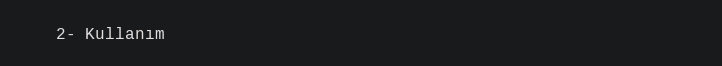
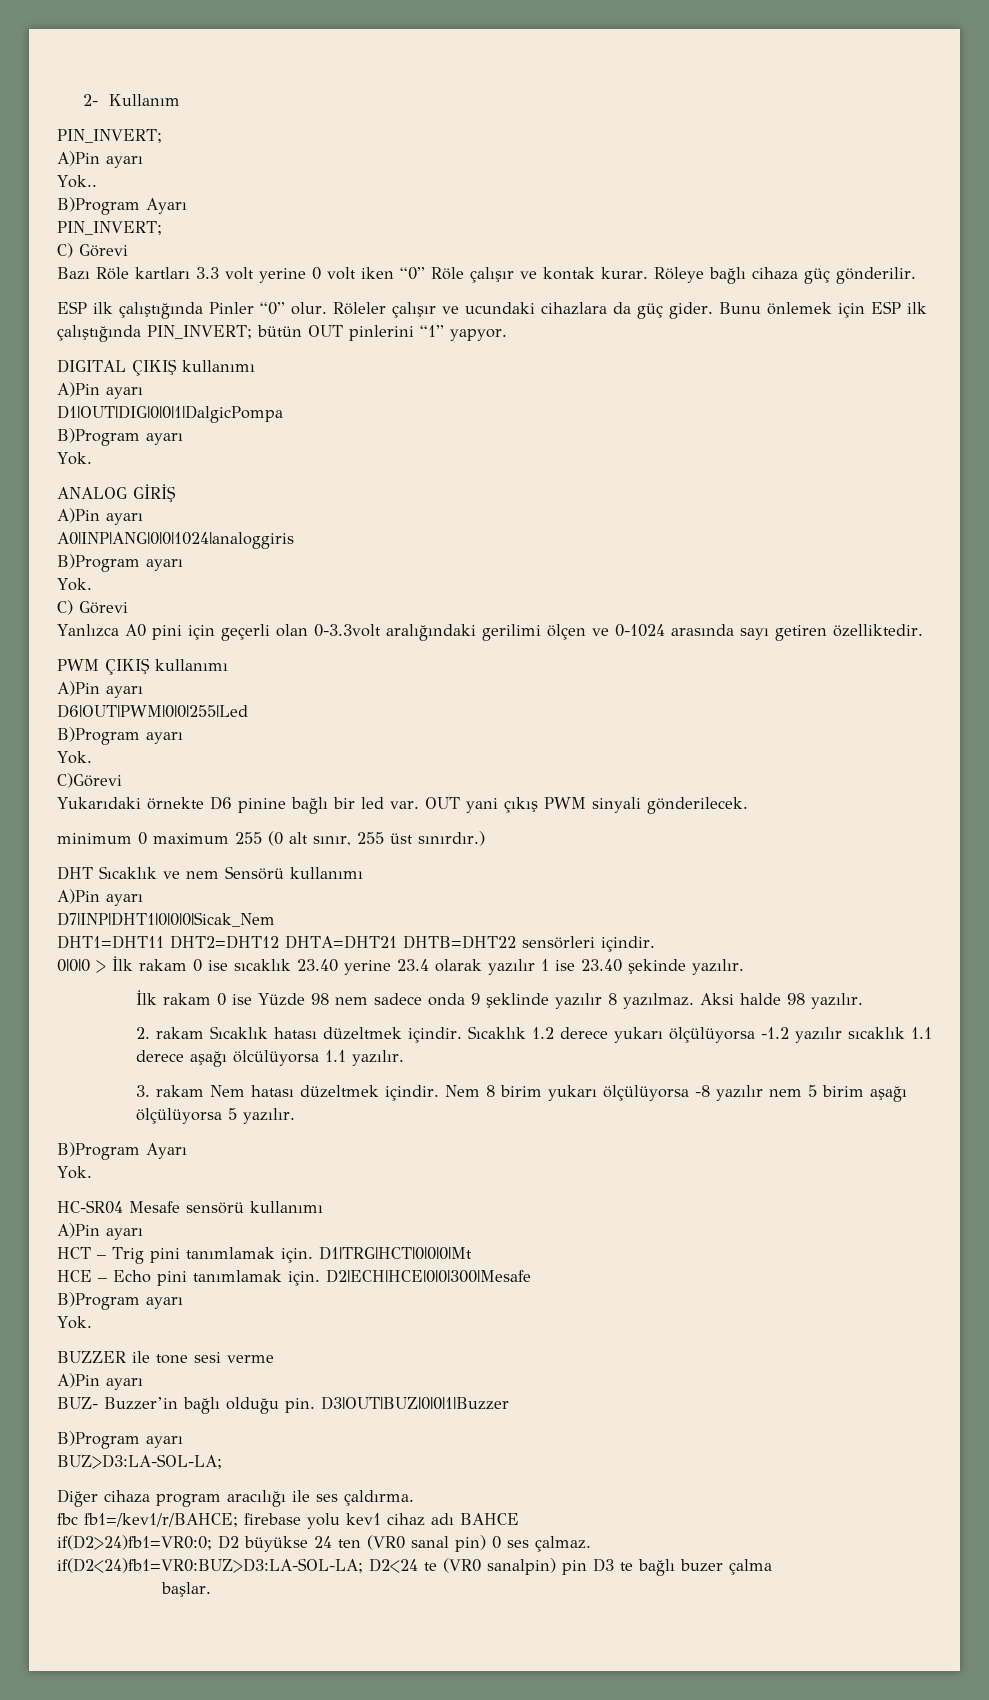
(166, 33) none -> [57,129,162,143] [57,151,143,168] [57,175,97,188] [57,197,187,215] [57,221,162,235] [57,243,128,258] [57,267,916,284] [57,301,927,319] [57,325,507,342] [57,359,255,376] [57,382,143,399] [57,405,283,423] [57,428,183,446] [57,452,92,465] [57,484,176,502] [57,508,143,525] [57,532,294,549] [57,554,183,572] [57,578,92,591] [57,600,128,615] [57,624,923,641] [57,658,228,675] [57,681,143,698] [57,704,248,718] [57,727,183,745] [57,751,92,764] [57,773,122,788] [57,796,748,814] [57,831,485,846] [57,866,363,880] [57,889,143,906] [57,912,275,927] [57,935,655,952] [57,956,744,975] [135,990,863,1009] [135,1026,932,1043] [135,1050,404,1067] [135,1085,907,1102] [135,1108,295,1124] [57,1142,187,1160] [57,1166,92,1179] [57,1200,323,1214] [57,1223,143,1240] [57,1246,472,1264] [57,1269,531,1286] [57,1292,183,1310] [57,1316,92,1329] [57,1351,274,1364] [57,1373,143,1390] [57,1396,509,1414] [57,1431,183,1449] [57,1454,222,1469] [57,1489,414,1507] [57,1513,519,1529] [57,1535,591,1552] [57,1558,772,1576] [160,1582,211,1597] // PIN_INVERT; // A)Pin ayarı // Yok.. // B)Program Ayarı // PIN_INVERT; // C) Görevi // Bazı Röle kartları 3.3 volt yerine 0 volt iken “0” Röle çalışır ve kontak kurar. Röleye bağlı cihaza güç gönderilir. // ESP ilk çalıştığında Pinler “0” olur. Röleler çalışır ve ucundaki cihazlara da güç gider. Bunu önlemek için ESP ilk çalıştığında PIN_INVERT; bütün OUT pinlerini “1” yapyor. // DIGITAL ÇIKIŞ kullanımı // A)Pin ayarı // D1|OUT|DIG|0|0|1|DalgicPompa // B)Program ayarı // Yok. // ANALOG GİRİŞ // A)Pin ayarı // A0|INP|ANG|0|0|1024|analoggiris // B)Program ayarı // Yok. // C) Görevi // Yanlızca A0 pini için geçerli olan 0-3.3volt aralığındaki gerilimi ölçen ve 0-1024 arasında sayı getiren özelliktedir. // PWM ÇIKIŞ kullanımı // A)Pin ayarı // D6|OUT|PWM|0|0|255|Led // B)Program ayarı // Yok. // C)Görevi // Yukarıdaki örnekte D6 pinine bağlı bir led var. OUT yani çıkış PWM sinyali gönderilecek. // minimum 0 maximum 255 (0 alt sınır, 255 üst sınırdır.) // DHT Sıcaklık ve nem Sensörü kullanımı // A)Pin ayarı // D7|INP|DHT1|0|0|0|Sicak_Nem // DHT1=DHT11 DHT2=DHT12 DHTA=DHT21 DHTB=DHT22 sensörleri içindir. // 0|0|0 > İlk rakam 0 ise sıcaklık 23.40 yerine 23.4 olarak yazılır 1 ise 23.40 şekinde yazılır. // İlk rakam 0 ise Yüzde 98 nem sadece onda 9 şeklinde yazılır 8 yazılmaz. Aksi halde 98 yazılır. // 2. rakam Sıcaklık hatası düzeltmek içindir. Sıcaklık 1.2 derece yukarı ölçülüyorsa -1.2 yazılır sıcaklık 1.1 derece aşağı ölcülüyorsa 1.1 yazılır. // 3. rakam Nem hatası düzeltmek içindir. Nem 8 birim yukarı ölçülüyorsa -8 yazılır nem 5 birim aşağı ölçülüyorsa 5 yazılır. // B)Program Ayarı // Yok. // HC-SR04 Mesafe sensörü kullanımı // A)Pin ayarı // HCT – Trig pini tanımlamak için. D1|TRG|HCT|0|0|0|Mt // HCE – Echo pini tanımlamak için. D2|ECH|HCE|0|0|300|Mesafe // B)Program ayarı // Yok. // BUZZER ile tone sesi verme // A)Pin ayarı // BUZ- Buzzer’in bağlı olduğu pin. D3|OUT|BUZ|0|0|1|Buzzer // B)Program ayarı // BUZ>D3:LA-SOL-LA; // Diğer cihaza program aracılığı ile ses çaldırma. // fbc fb1=/kev1/r/BAHCE; firebase yolu kev1 cihaz adı BAHCE // if(D2>24)fb1=VR0:0; D2 büyükse 24 ten (VR0 sanal pin) 0 ses çalmaz. // if(D2<24)fb1=VR0:BUZ>D3:LA-SOL-LA; D2<24 te (VR0 sanalpin) pin D3 te bağlı buzer çalma // başlar.

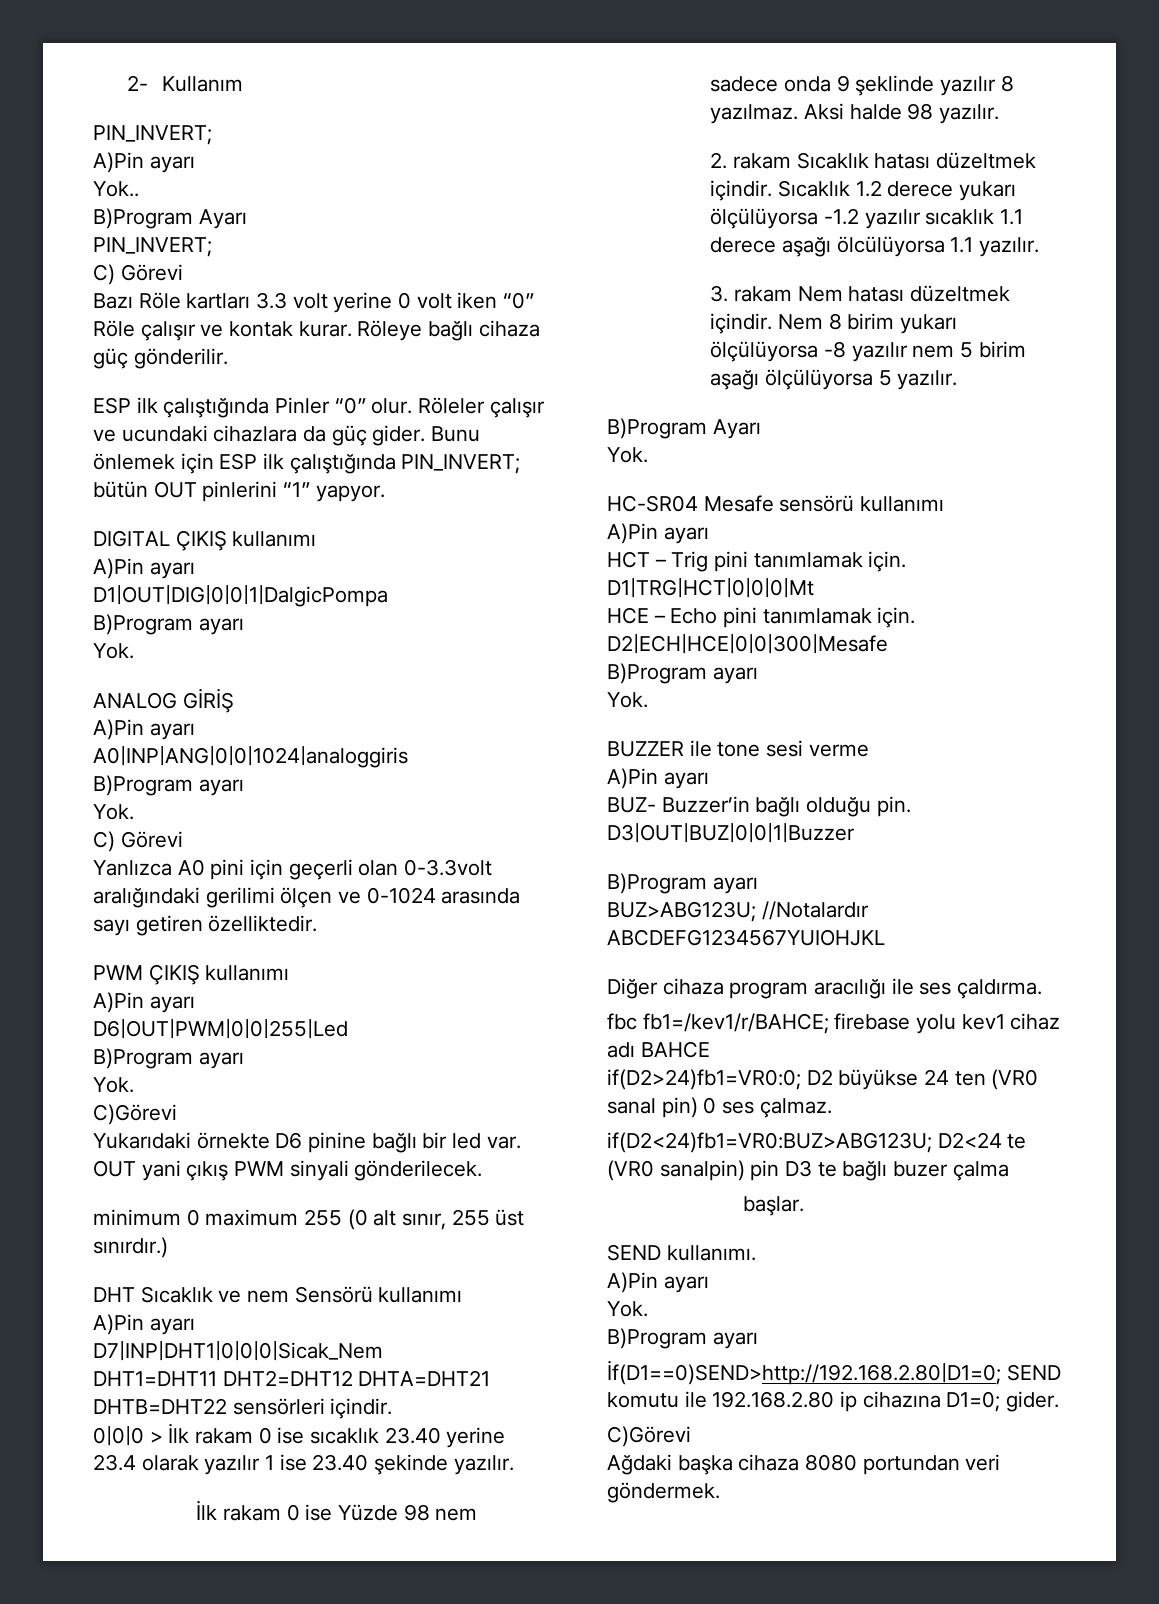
[57,1454,222,1469] BUZ>D3:LA-SOL-LA; -> [607,901,869,922] [607,929,885,946] BUZ>ABG123U; //Notalardır ABCDEFG1234567YUIOHJKL
[57,1558,363,1573] if(D2<24)fb1=VR0:BUZ>D3:LA-SOL-LA; -> [607,1132,932,1153] if(D2<24)fb1=VR0:BUZ>ABG123U;
(211, 1589) none -> [607,1244,756,1261] [607,1272,709,1293] [607,1301,648,1317] [607,1328,758,1349] [607,1360,1061,1385] [607,1391,1060,1412] [607,1426,691,1447] [607,1454,1001,1475] [607,1482,720,1503] // SEND kullanımı. // A)Pin ayarı // Yok. // B)Program ayarı // İf(D1==0)SEND>http://192.168.2.80|D1=0; SEND komutu ile 192.168.2.80 ip cihazına D1=0; gider. // C)Görevi // Ağdaki başka cihaza 8080 portundan veri göndermek.

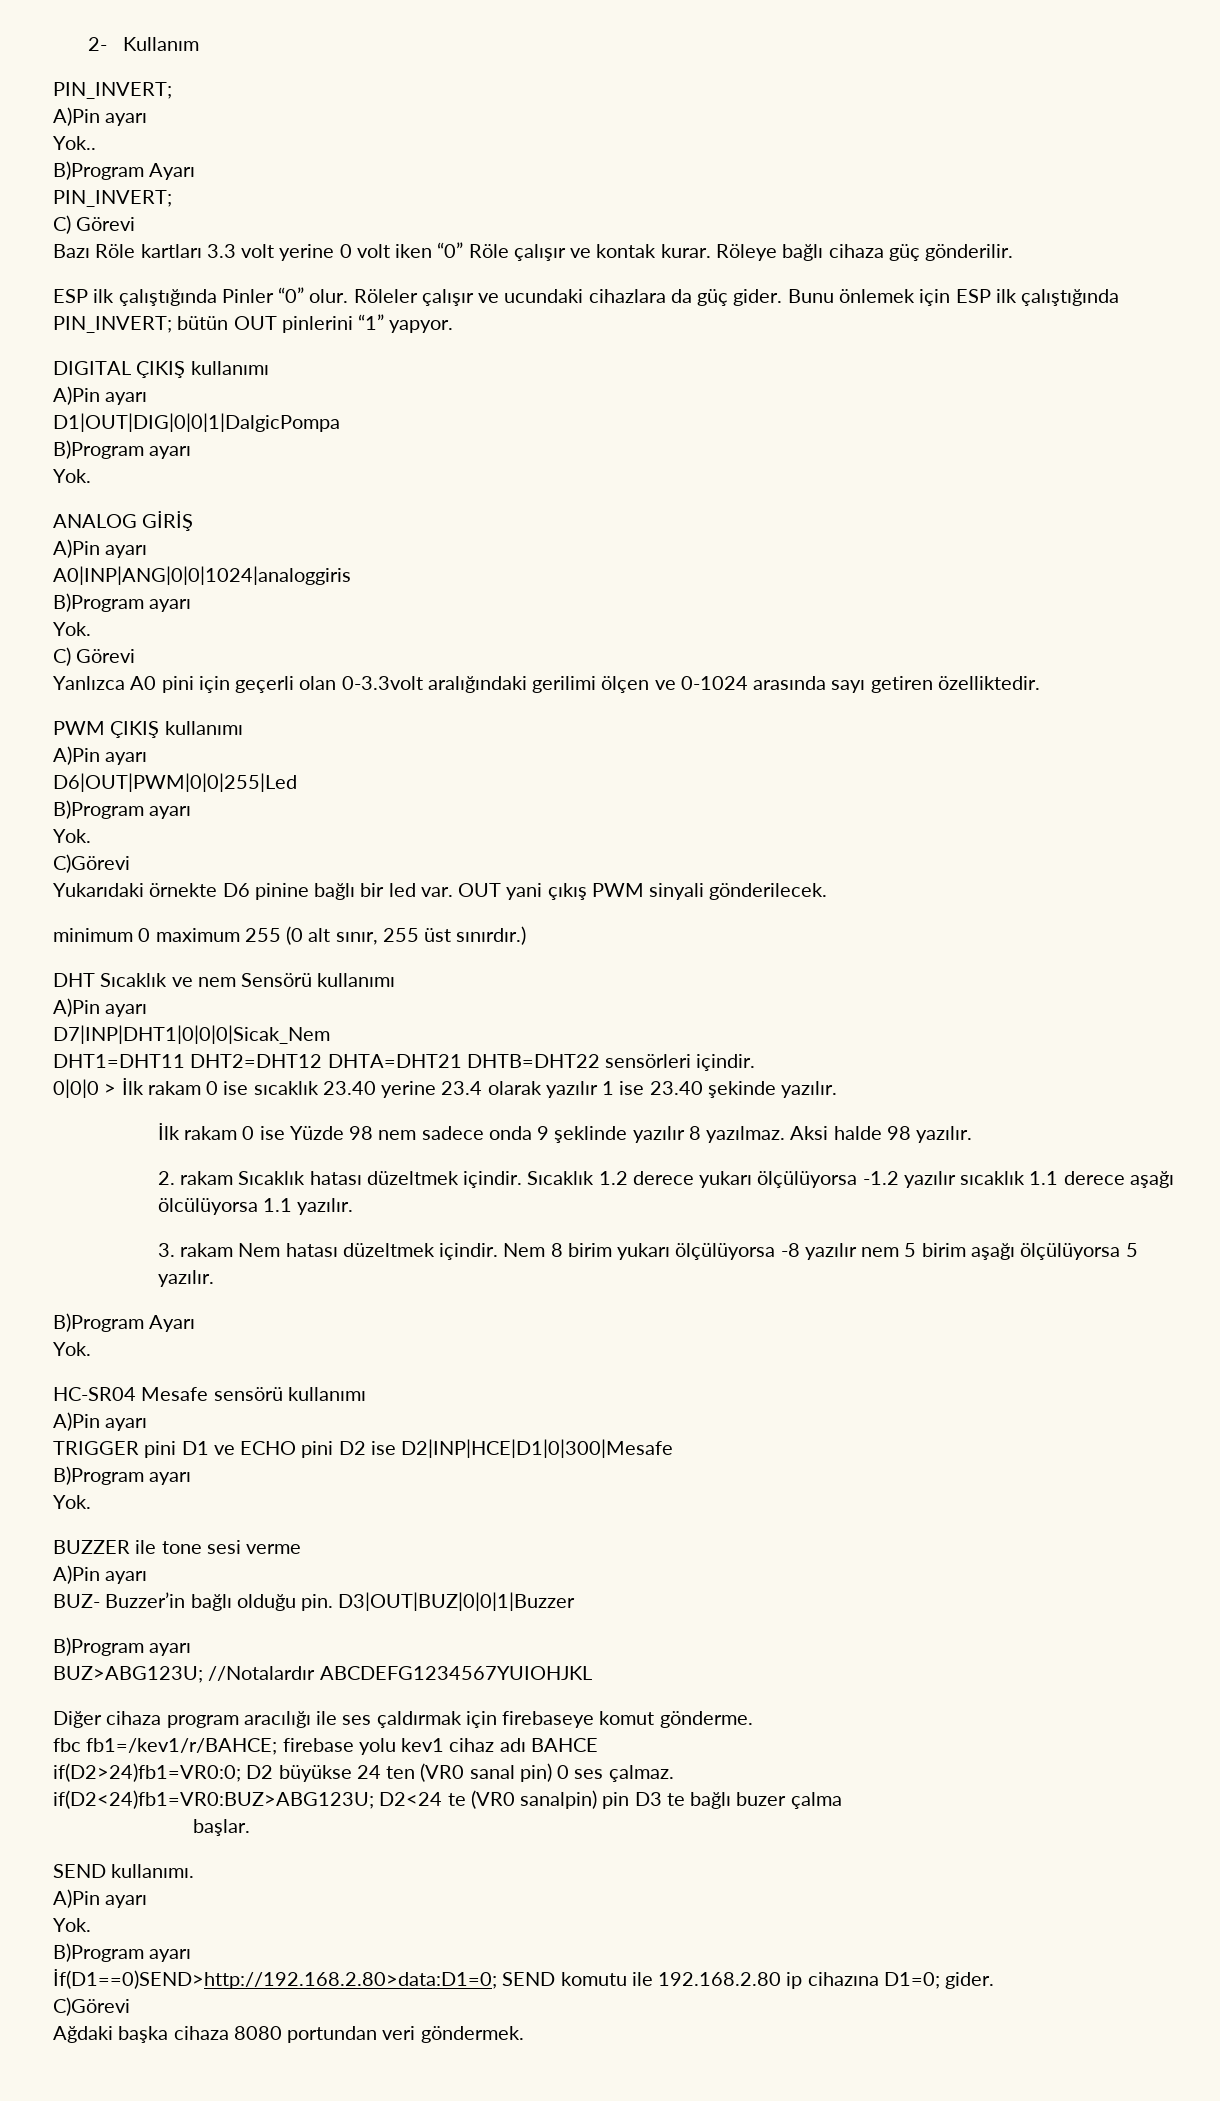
[607,551,907,572] [607,578,814,598] [607,607,916,628] [607,634,888,654] HCT – Trig pini tanımlamak için. D1|TRG|HCT|0|0|0|Mt // HCE – Echo pini tanımlamak için. D2|ECH|HCE|0|0|300|Mesafe -> [53,1439,674,1458] TRIGGER pini D1 ve ECHO pini D2 ise D2|INP|HCE|D1|0|300|Mesafe
[957,979,1043,999] çaldırma. -> [376,1711,753,1728] çaldırmak için firebaseye komut gönderme.
[607,1360,1001,1385] İf(D1==0)SEND>http://192.168.2.80|D1=0; -> [53,1969,497,1989] İf(D1==0)SEND>http://192.168.2.80>data:D1=0;

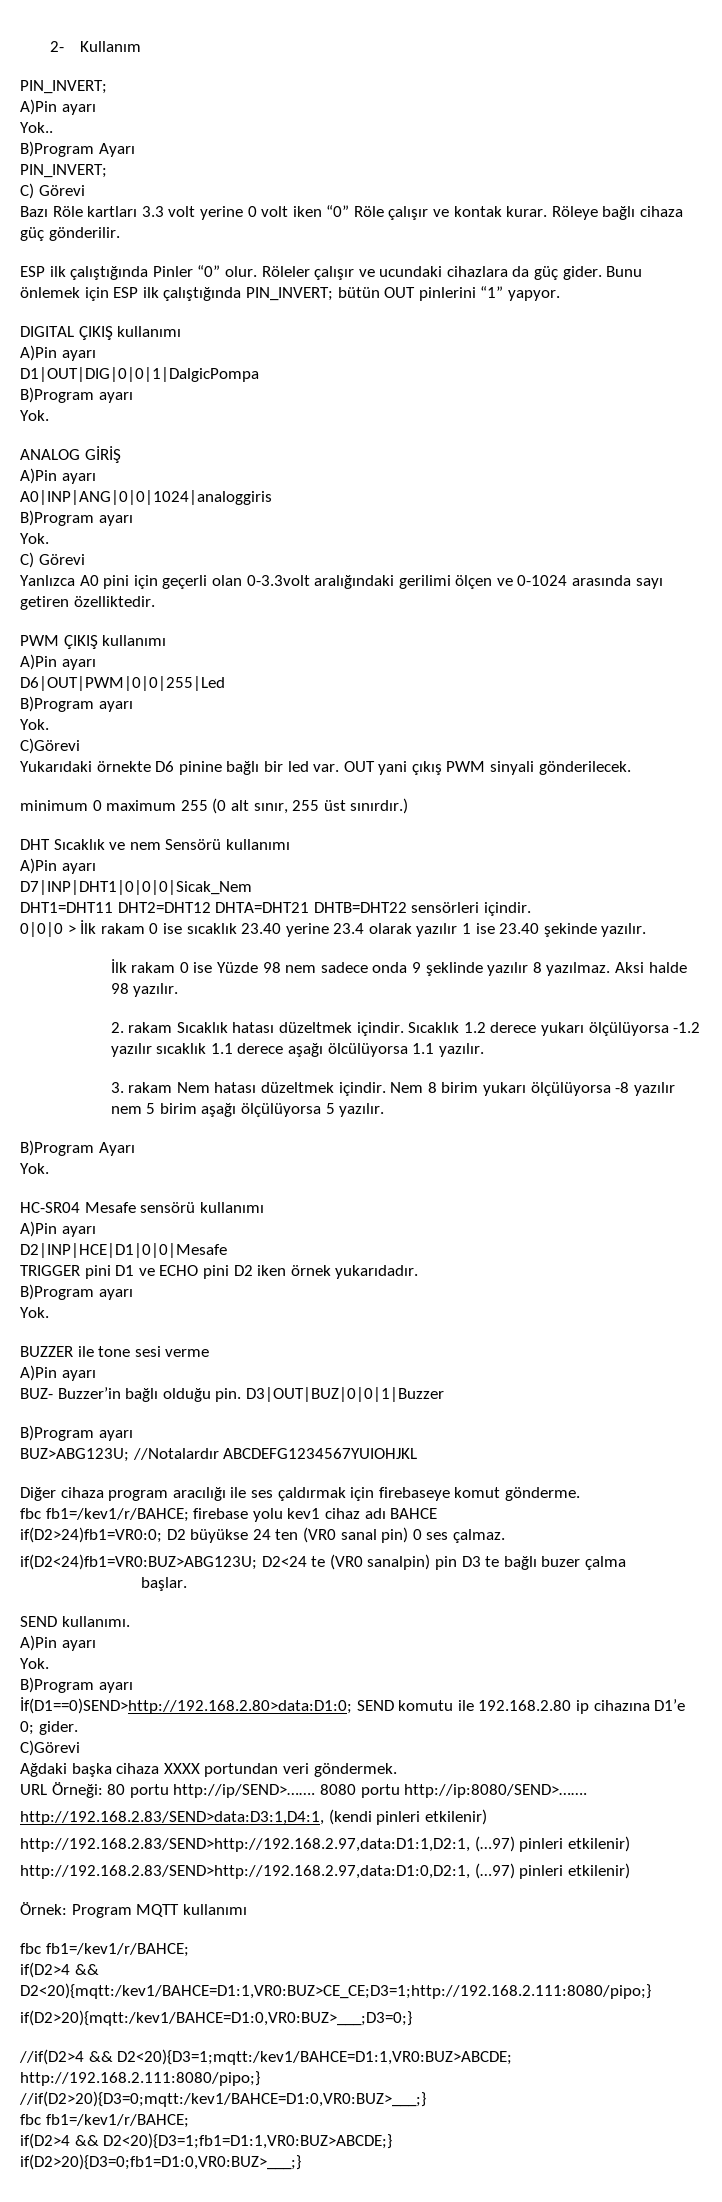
(148, 1424) none -> [20,1243,227,1258] // D2|INP|HCE|D1|0|0|Mesafe
[370,1439,674,1458] ise D2|INP|HCE|D1|0|300|Mesafe -> [257,1265,419,1279] iken örnek yukarıdadır.
[53,1969,497,1989] İf(D1==0)SEND>http://192.168.2.80>data:D1=0; -> [20,1697,352,1714] İf(D1==0)SEND>http://192.168.2.80>data:D1:0;
[883,1972,940,1989] D1=0; -> [654,1699,686,1711] [20,1721,34,1735] D1’e 0;
[233,2026,282,2040] 8080 -> [163,1763,200,1774] XXXX
(524, 2034) none -> [20,1782,588,1798] [20,1809,487,1825] [20,1836,630,1852] [20,1863,630,1879] [20,1902,247,1918] [20,1943,189,1957] [20,1962,99,1978] [20,1983,651,1999] [20,2010,412,2026] [19,2049,513,2065] [20,2071,260,2086] [19,2091,426,2107] [20,2114,189,2128] [20,2133,393,2149] [20,2154,301,2170] // URL Örneği: 80 portu http://ip/SEND>……. 8080 portu http://ip:8080/SEND>……. // http://192.168.2.83/SEND>data:D3:1,D4:1, (kendi pinleri etkilenir) // http://192.168.2.83/SEND>http://192.168.2.97,data:D1:1,D2:1, (…97) pinleri etkilenir) // http://192.168.2.83/SEND>http://192.168.2.97,data:D1:0,D2:1, (…97) pinleri etkilenir) // Örnek: Program MQTT kullanımı // fbc fb1=/kev1/r/BAHCE; // if(D2>4 && D2<20){mqtt:/kev1/BAHCE=D1:1,VR0:BUZ>CE_CE;D3=1;http://192.168.2.111:8080/pipo;} // if(D2>20){mqtt:/kev1/BAHCE=D1:0,VR0:BUZ>___;D3=0;} // //if(D2>4 && D2<20){D3=1;mqtt:/kev1/BAHCE=D1:1,VR0:BUZ>ABCDE; http://192.168.2.111:8080/pipo;} // //if(D2>20){D3=0;mqtt:/kev1/BAHCE=D1:0,VR0:BUZ>___;} // fbc fb1=/kev1/r/BAHCE; // if(D2>4 && D2<20){D3=1;fb1=D1:1,VR0:BUZ>ABCDE;} // if(D2>20){D3=0;fb1=D1:0,VR0:BUZ>___;}

